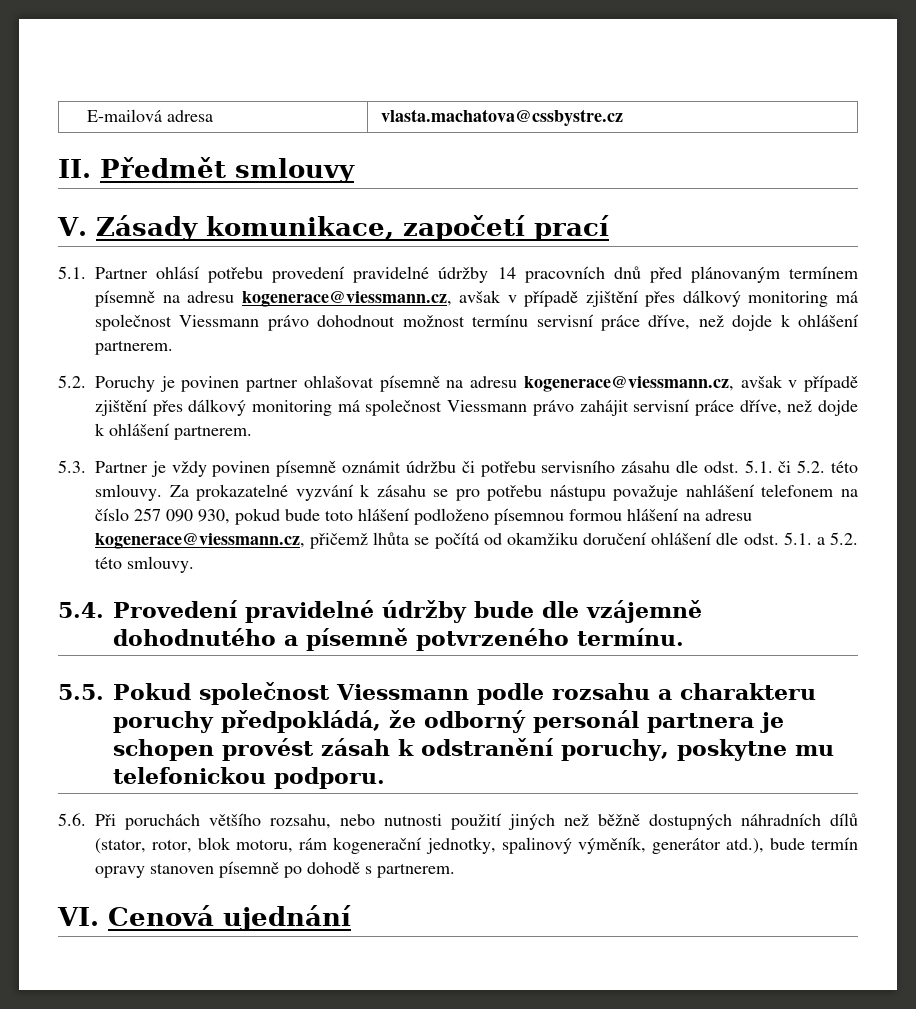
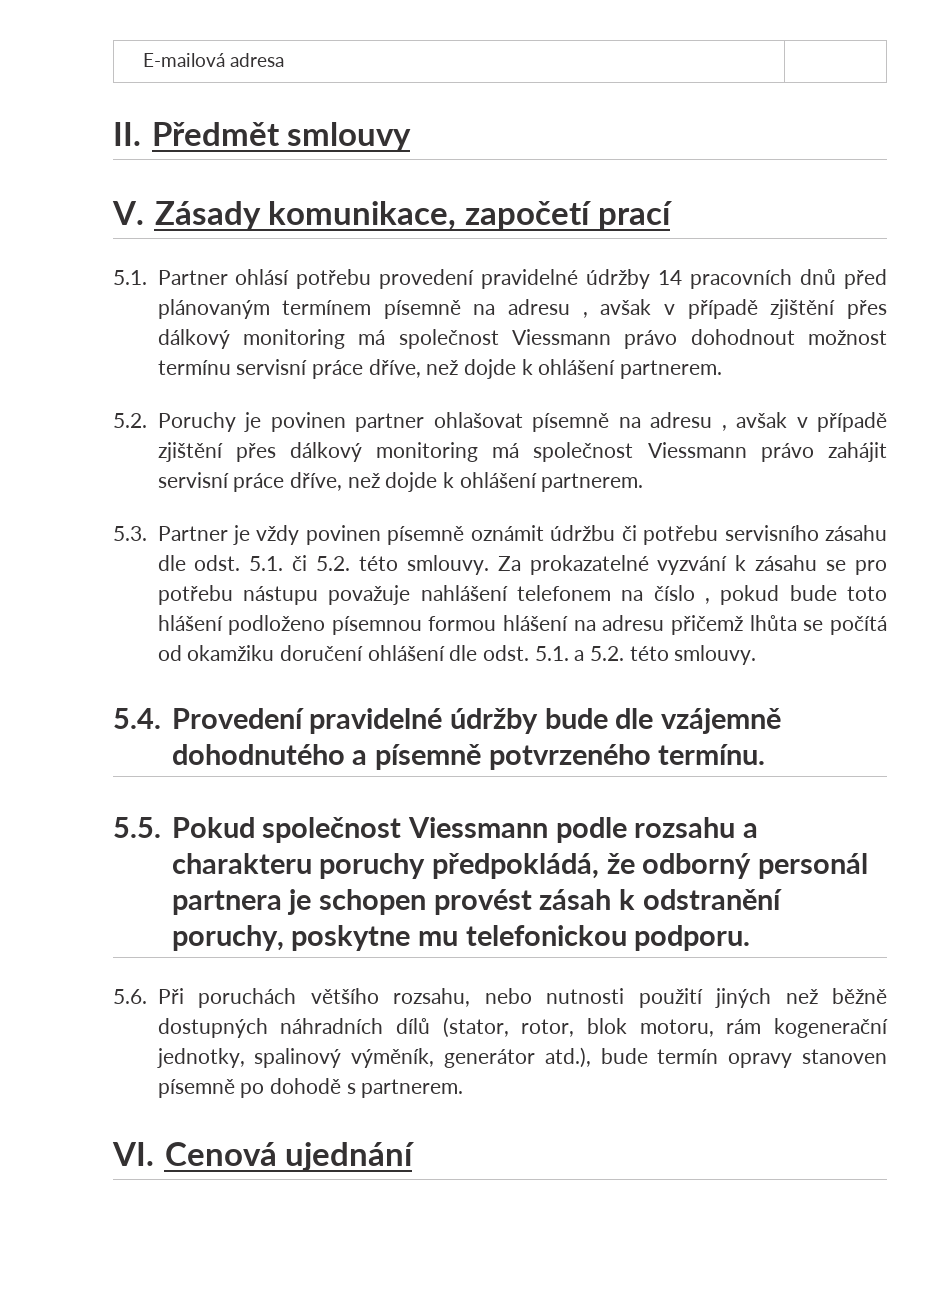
[380,109,623,126] vlasta.machatova@cssbystre.cz -> (285, 60) none
[241,291,452,307] kogenerace@viessmann.cz, -> [582,312,588,318] ,
[523,376,734,392] kogenerace@viessmann.cz, -> [721,425,727,431] ,
[134,508,230,524] 257 090 930, -> [704,598,710,604] ,
[95,533,305,549] kogenerace@viessmann.cz, -> (665, 623) none

